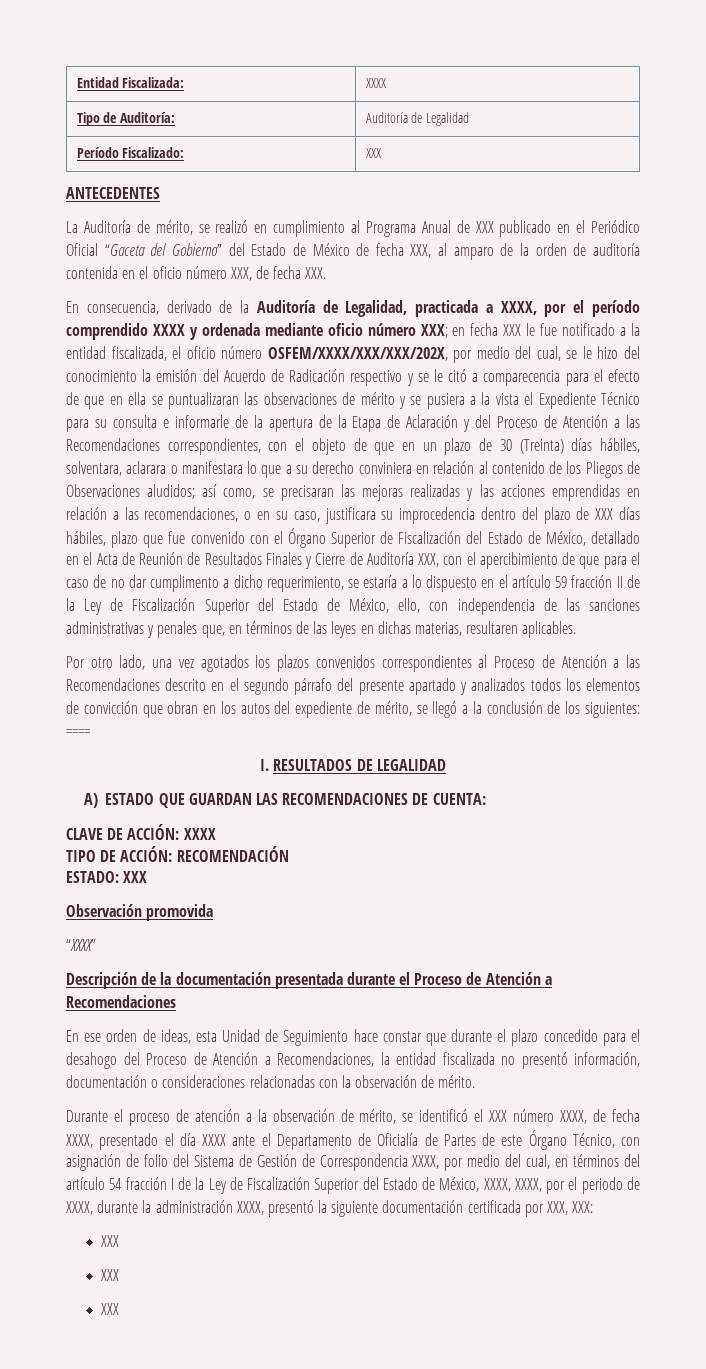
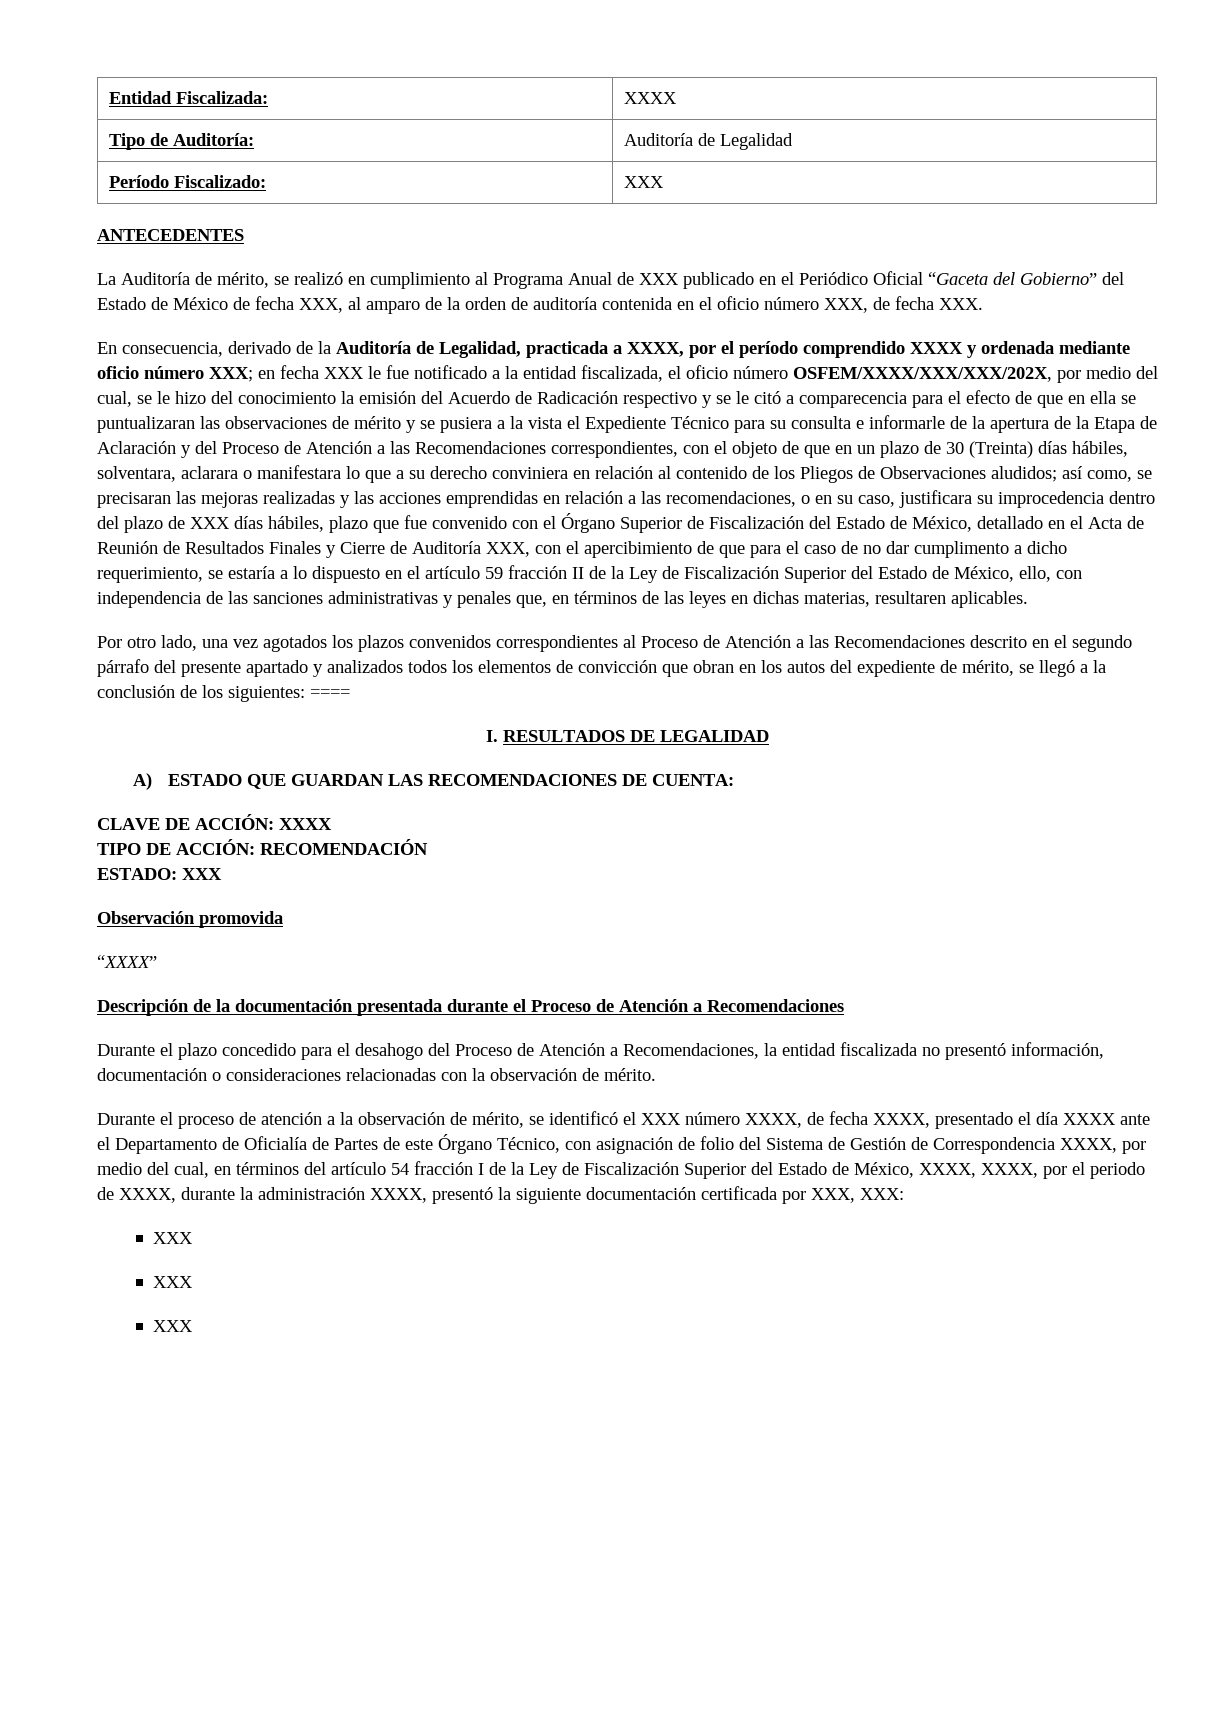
[66,1029,493,1046] En ese orden de ideas, esta Unidad de Seguimiento hace constar que durante -> [97,1044,155,1056] Durante

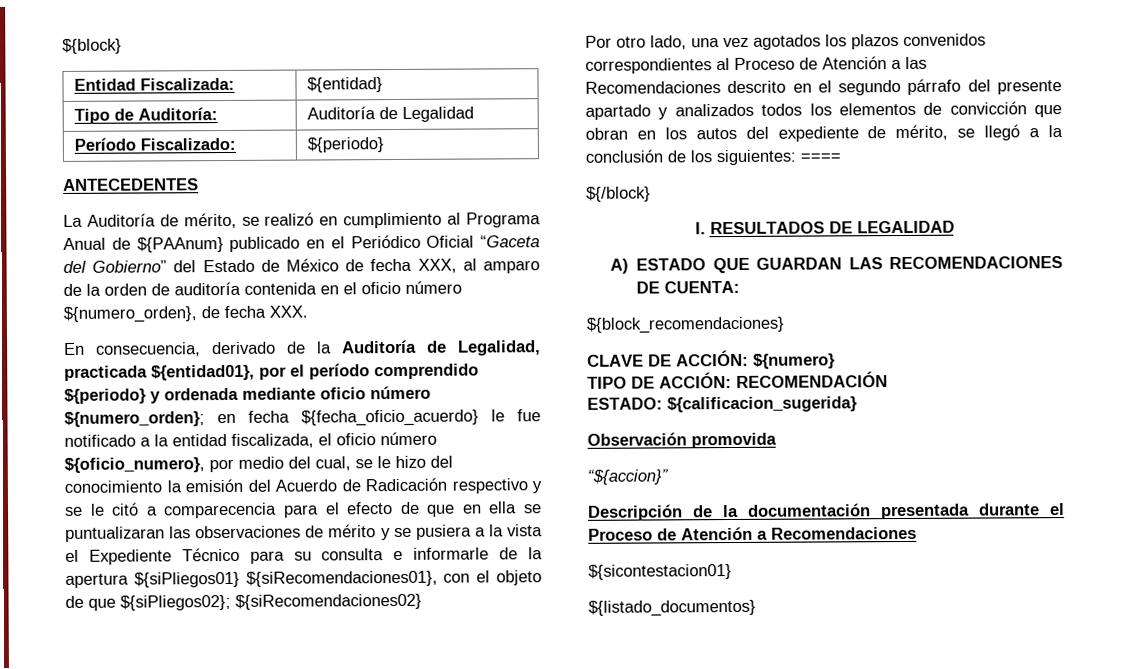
(108, 97) none -> [62,38,122,54] ${block} //
[623,92,677,104] XXXX -> [307,77,384,93] ${entidad}
[623,176,664,188] XXX -> [307,137,385,153] ${periodo}
[639,273,679,285] XXX -> [136,237,224,253] ${PAAnum}
[824,298,868,313] XXX, -> [63,306,197,323] ${numero_orden},
[613,342,684,357] a XXXX, -> [151,364,255,381] ${entidad01},
[910,342,963,354] XXXX -> [64,388,147,404] ${periodo}
[209,367,253,382] XXX; -> [64,411,205,427] ${numero_orden};
[324,367,364,379] XXX -> [301,409,479,427] ${fecha_oficio_acuerdo}
[793,367,1052,382] OSFEM/XXXX/XXX/XXX/202X, -> [64,457,205,473] ${oficio_numero},
[1054,416,1157,433] [97,441,678,458] de la Etapa de Aclaración y del Proceso de Atención a las Recomendaciones correspondientes, -> [133,570,438,588] ${siPliegos01} ${siRecomendaciones01},
[835,441,1128,458] [97,465,1152,483] [97,490,1155,508] [97,513,1144,533] [97,541,1067,558] [97,565,1082,583] [97,591,1028,608] en un plazo de 30 (Treinta) días hábiles, solventara, aclarara o manifestara lo que a su derecho conviniera en relación al contenido de los Pliegos de Observaciones aludidos; así como, se precisaran las mejoras realizadas y las acciones emprendidas en relación a las recomendaciones, o en su caso, justificara su improcedencia dentro del plazo de XXX días hábiles, plazo que fue convenido con el Órgano Superior de Fiscalización del Estado de México, detallado en el Acta de Reunión de Resultados Finales y Cierre de Auditoría XXX, con el apercibimiento de que para el caso de no dar cumplimento a dicho requerimiento, se estaría a lo dispuesto en el artículo 59 fracción II de la Ley de Fiscalización Superior del Estado de México, ello, con independencia de las sanciones administrativas y penales que, en términos de las leyes en dichas materias, resultaren aplicables. -> [120,593,422,611] ${siPliegos02}; ${siRecomendaciones02}
(350, 693) none -> [586,186,651,202] // ${/block}
(735, 780) none -> [586,316,784,334] // ${block_recomendaciones}
[279,818,332,830] XXXX -> [753,353,836,369] ${numero}
[182,868,222,880] XXX -> [667,396,858,413] ${calificacion_sugerida}
[97,955,157,968] “XXXX” -> [587,469,669,485] “${accion}”
[97,1042,1104,1060] [97,1068,656,1081] [97,1111,1150,1129] [97,1134,1146,1154] [97,1161,1145,1179] [97,1186,904,1204] [152,1232,193,1244] [152,1276,193,1288] [152,1320,193,1332] Durante el plazo concedido para el desahogo del Proceso de Atención a Recomendaciones, la entidad fiscalizada no presentó información, documentación o consideraciones relacionadas con la observación de mérito. // Durante el proceso de atención a la observación de mérito, se identificó el XXX número XXXX, de fecha XXXX, presentado el día XXXX ante el Departamento de Oficialía de Partes de este Órgano Técnico, con asignación de folio del Sistema de Gestión de Correspondencia XXXX, por medio del cual, en términos del artículo 54 fracción I de la Ley de Fiscalización Superior del Estado de México, XXXX, XXXX, por el periodo de XXXX, durante la administración XXXX, presentó la siguiente documentación certificada por XXX, XXX: // XXX // XXX // XXX -> [588,564,732,580] [588,599,756,617] ${sicontestacion01} // ${listado_documentos}

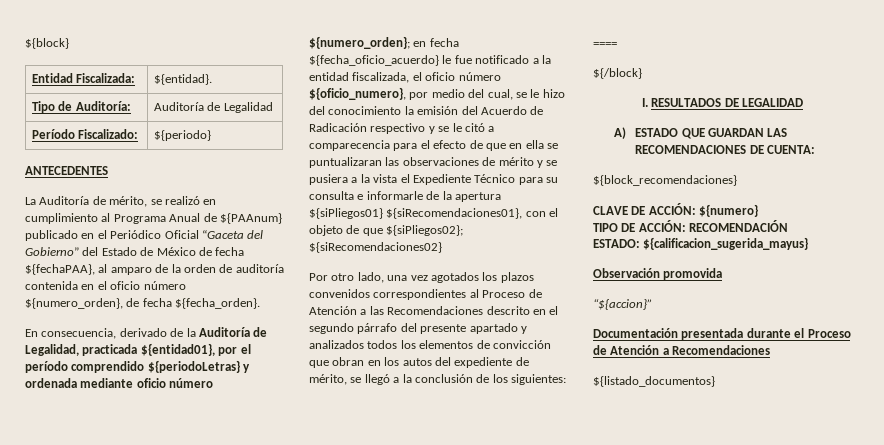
[307,77,384,93] ${entidad} -> [153,74,212,85] ${entidad}.
[417,258,457,273] XXX, -> [25,264,95,275] ${fechaPAA},
[269,305,308,318] XXX. -> [175,298,261,309] ${fecha_orden}.
[64,388,147,404] ${periodo} -> [147,360,240,373] ${periodoLetras}
[667,396,858,413] ${calificacion_sugerida} -> [643,237,809,250] ${calificacion_sugerida_mayus}
[588,503,871,521] Descripción de la documentación -> [593,328,678,338] Documentación
[588,564,732,580] // ${sicontestacion01} -> (771, 350) none

